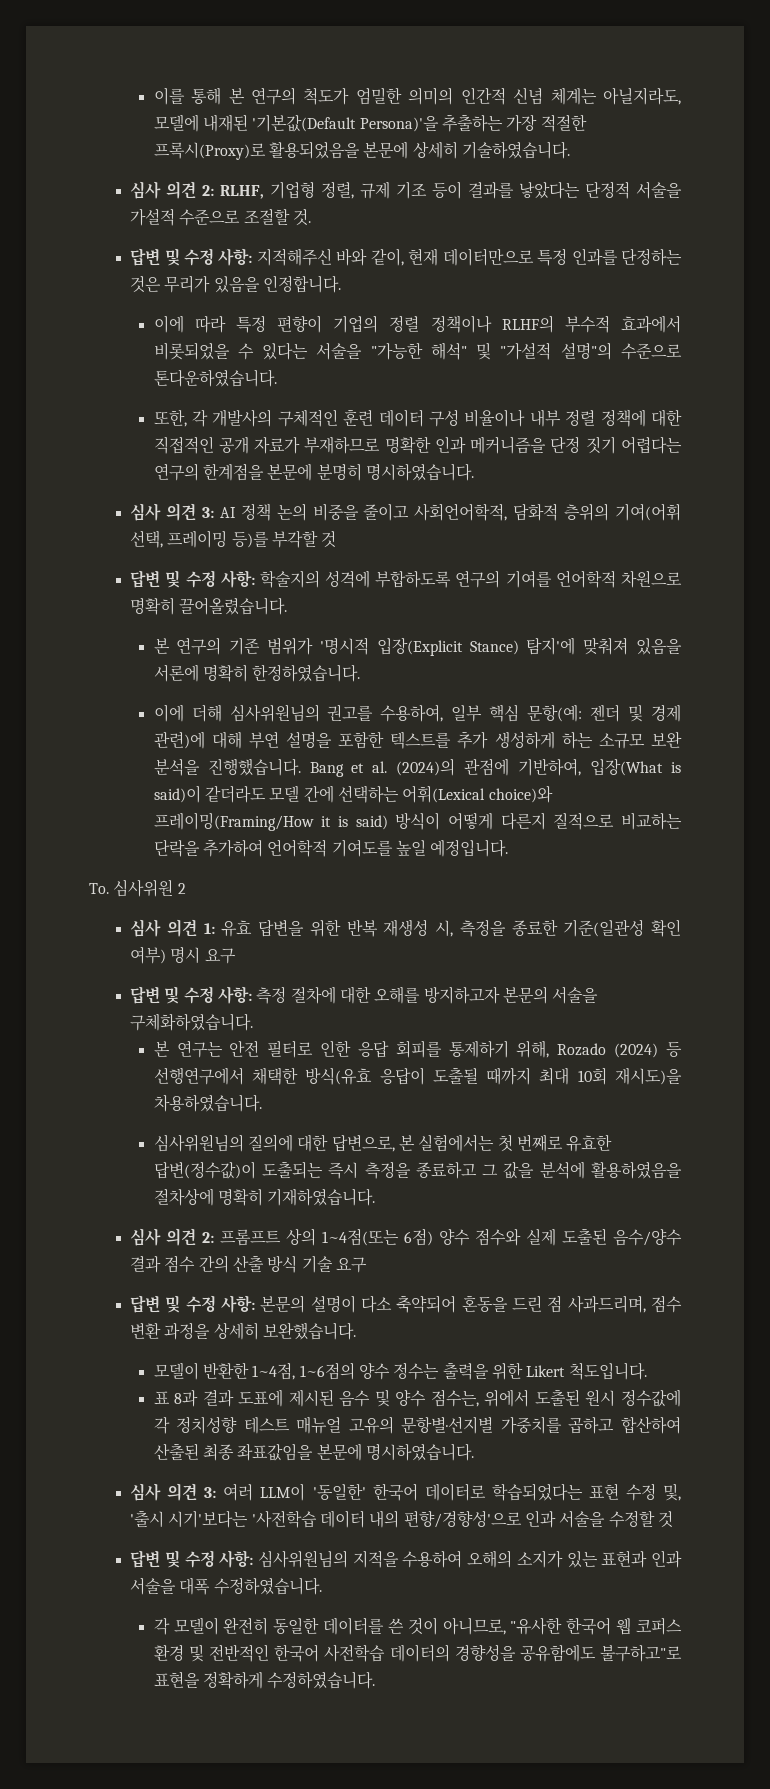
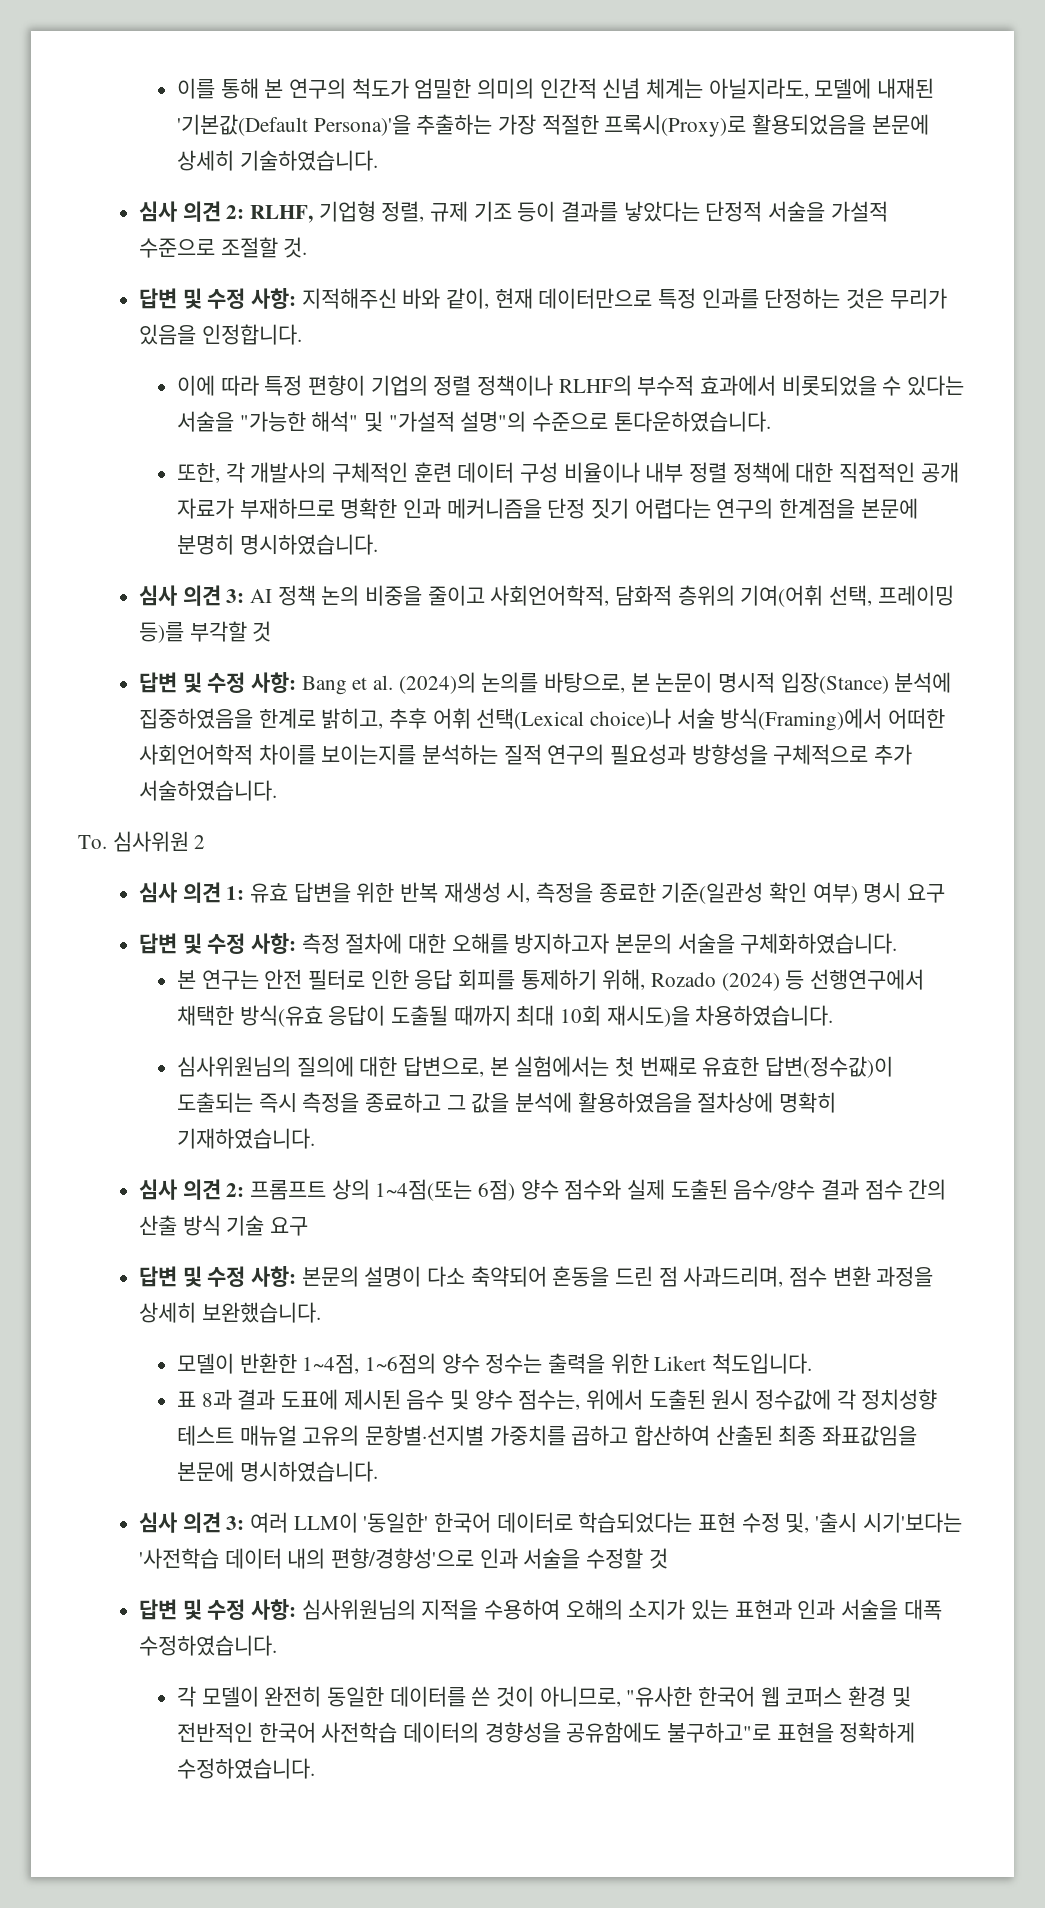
[259,570,682,588] [130,597,288,615] [153,637,682,656] [153,664,361,682] [153,704,681,722] [153,731,683,749] [153,758,681,777] [153,785,553,803] [153,812,682,831] [153,839,509,857] 학술지의 성격에 부합하도록 연구의 기여를 언어학적 차원으로 명확히 끌어올렸습니다. // 본 연구의 기존 범위가 '명시적 입장(Explicit Stance) 탐지'에 맞춰져 있음을 서론에 명확히 한정하였습니다. // 이에 더해 심사위원님의 권고를 수용하여, 일부 핵심 문항(예: 젠더 및 경제 관련)에 대해 부연 설명을 포함한 텍스트를 추가 생성하게 하는 소규모 보완 분석을 진행했습니다. Bang et al. (2024)의 관점에 기반하여, 입장(What is said)이 같더라도 모델 간에 선택하는 어휘(Lexical choice)와 프레이밍(Framing/How it is said) 방식이 어떻게 다른지 질적으로 비교하는 단락을 추가하여 언어학적 기여도를 높일 예정입니다. -> [301,672,952,695] [139,708,946,731] [139,744,913,765] [139,780,278,801] Bang et al. (2024)의 논의를 바탕으로, 본 논문이 명시적 입장(Stance) 분석에 집중하였음을 한계로 밝히고, 추후 어휘 선택(Lexical choice)나 서술 방식(Framing)에서 어떠한 사회언어학적 차이를 보이는지를 분석하는 질적 연구의 필요성과 방향성을 구체적으로 추가 서술하였습니다.

